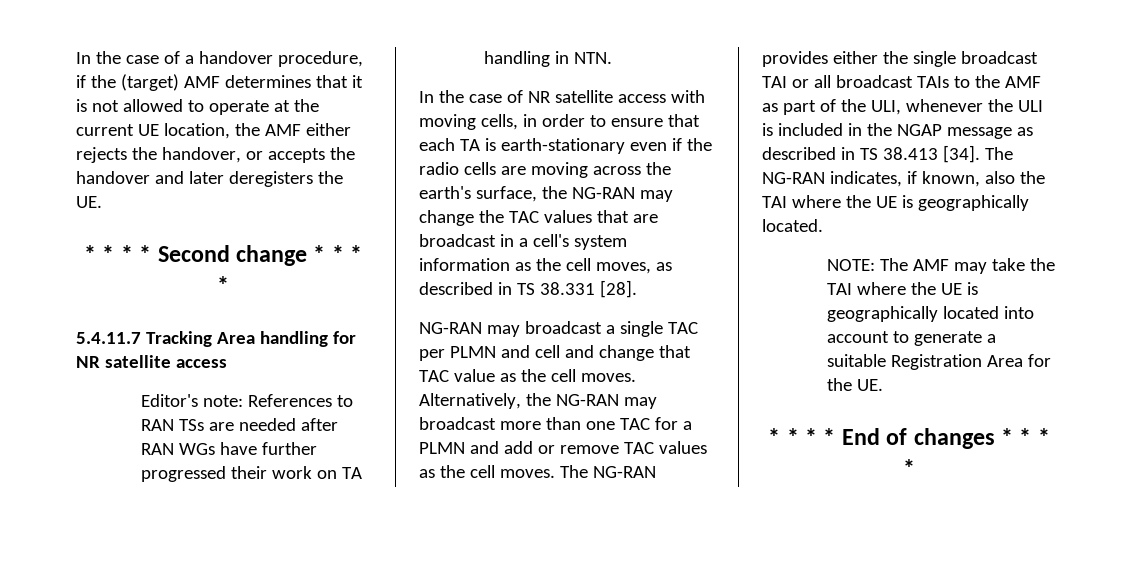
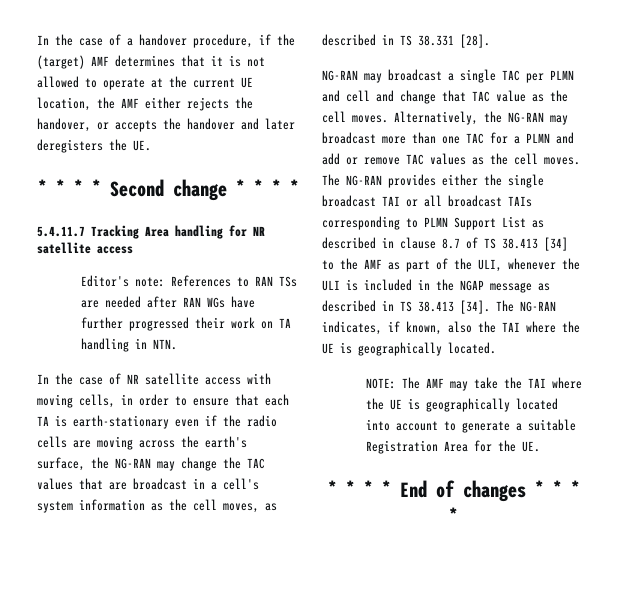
(949, 82) none -> [322,216,544,230] [322,237,568,251] corresponding to PLMN Support List as described in clause 8.7 of TS 38.413 [34]

